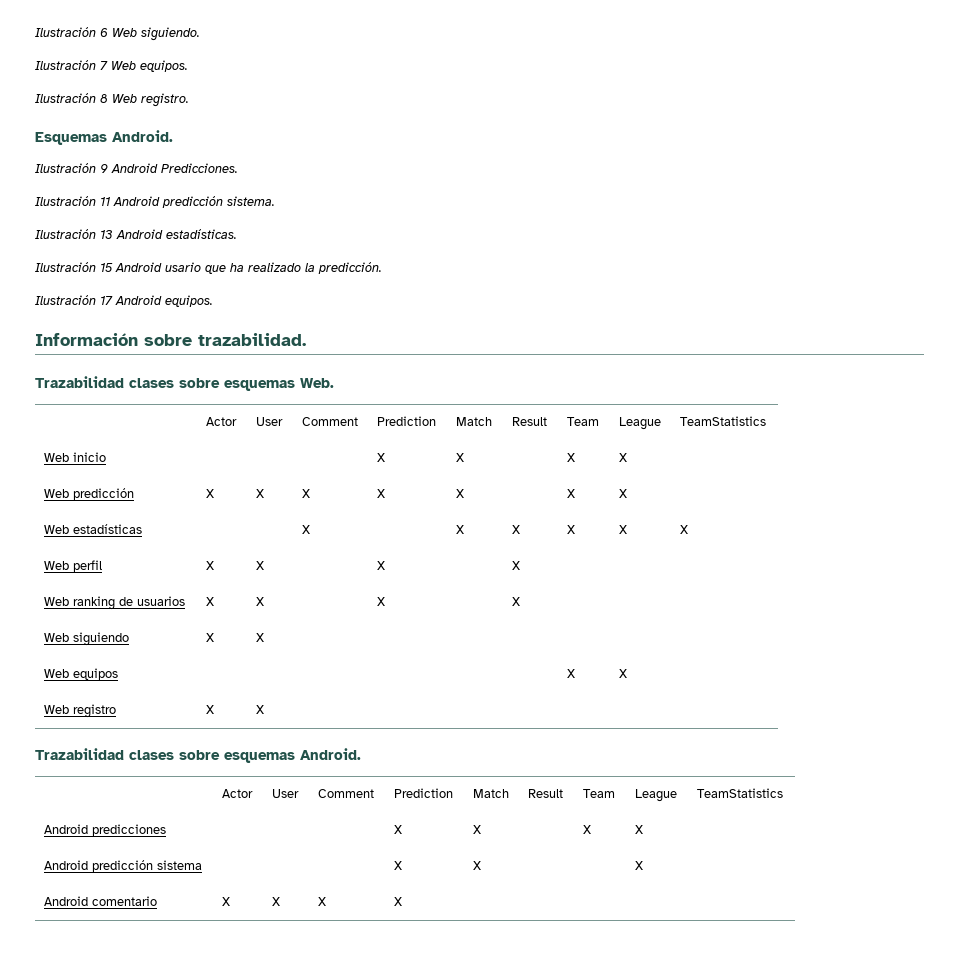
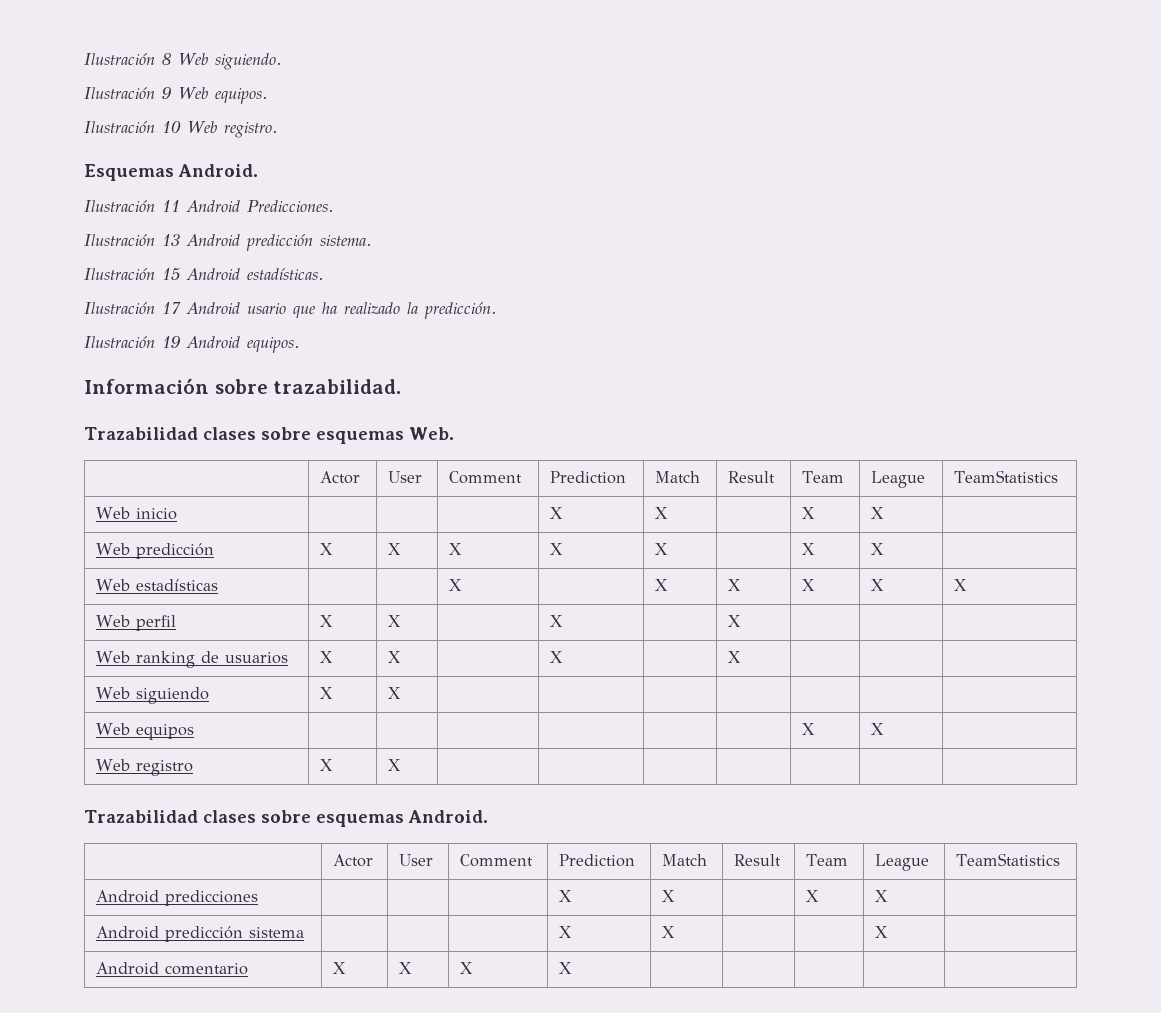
[35,27,108,37] Ilustración 6 -> [84,53,171,65] Ilustración 8
[100,61,108,70] 7 -> [162,87,171,99] 9
[100,94,108,103] 8 -> [162,121,181,133] 10
[100,164,108,173] 9 -> [162,200,180,212] 11
[100,197,110,206] 11 -> [162,234,180,246] 13
[100,230,113,239] 13 -> [162,268,180,281] 15
[100,263,113,272] 15 -> [162,302,181,314] 17
[100,296,113,305] 17 -> [162,336,180,348] 19

